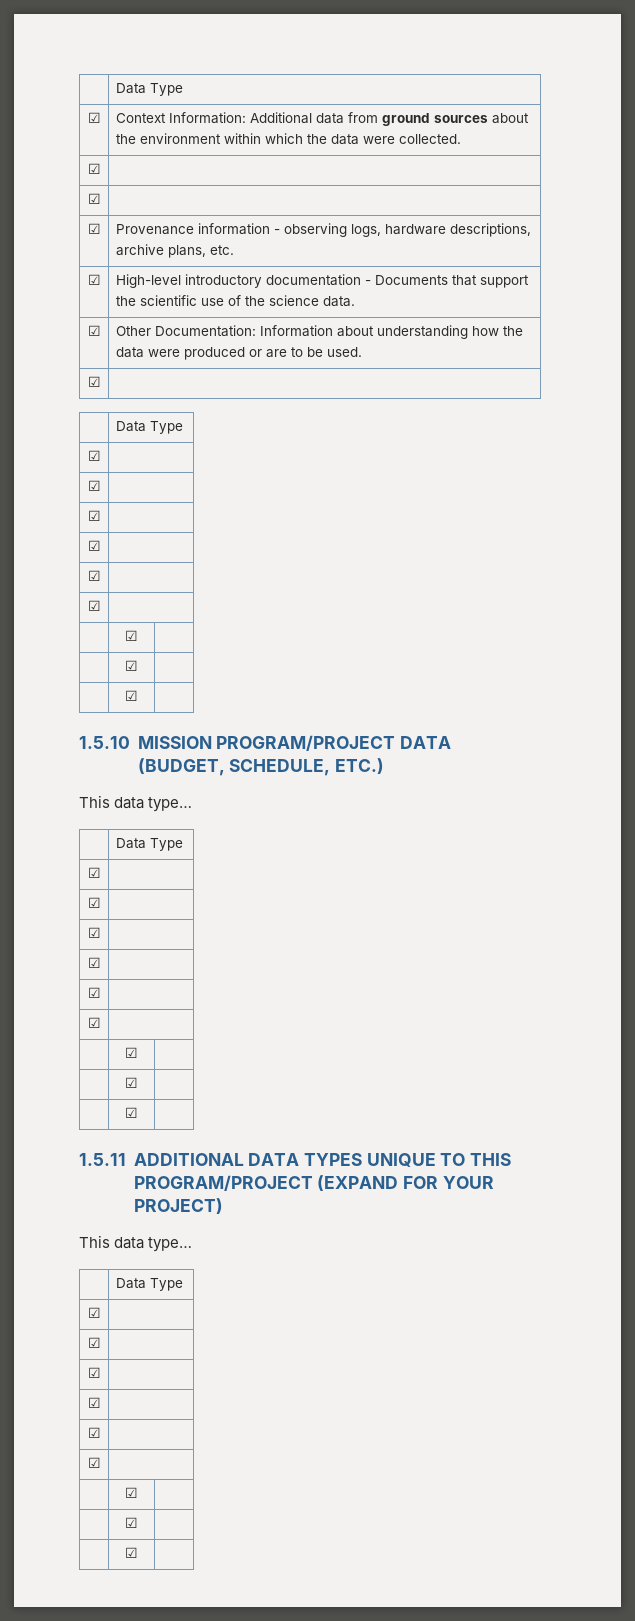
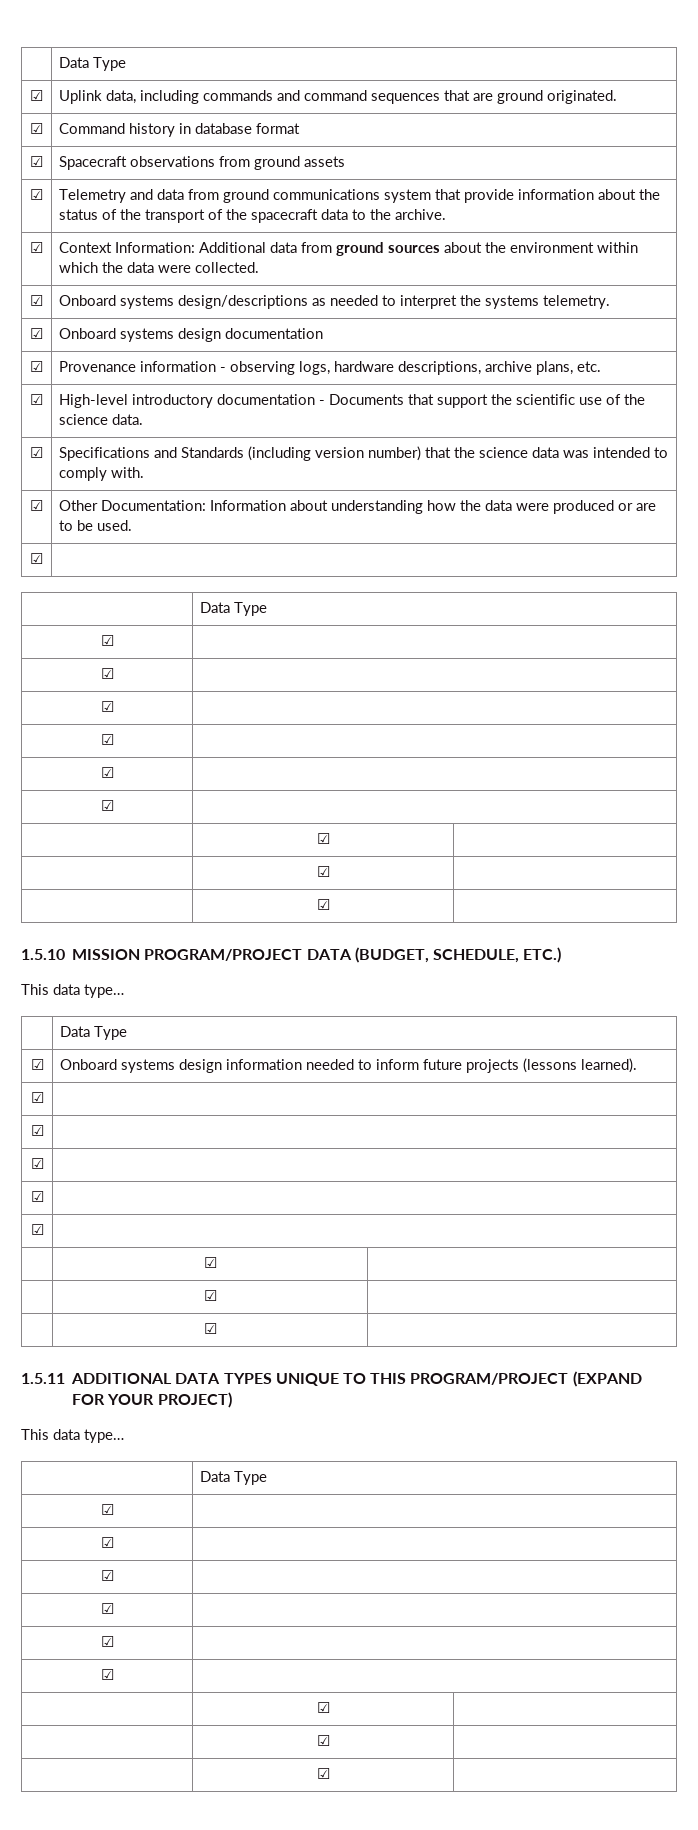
[115,83,183,96] | Data Type -> [59,57,127,71] [30,90,43,101] [59,90,618,104] [30,123,43,134] [59,123,301,137] [30,156,43,167] [59,156,346,170] [30,189,43,200] [59,189,661,203] [59,209,447,223] | Data Type // ☑ | Uplink data, including commands and command sequences that are ground originated. // ☑ | Command history in database format // ☑ | Spacecraft observations from ground assets // ☑ | Telemetry and data from ground communications system that provide information about the status of the transport of the spacecraft data to the archive.
[87,193,101,204] // ☑ | -> [59,295,611,309] [30,328,43,339] [59,328,324,342] Onboard systems design/descriptions as needed to interpret the systems telemetry. // ☑ | Onboard systems design documentation
(355, 301) none -> [30,447,43,458] [59,446,669,461] [59,467,145,481] // ☑ | Specifications and Standards (including version number) that the science data was intended to comply with.
(101, 872) none -> [60,1058,638,1073] Onboard systems design information needed to inform future projects (lessons learned).

